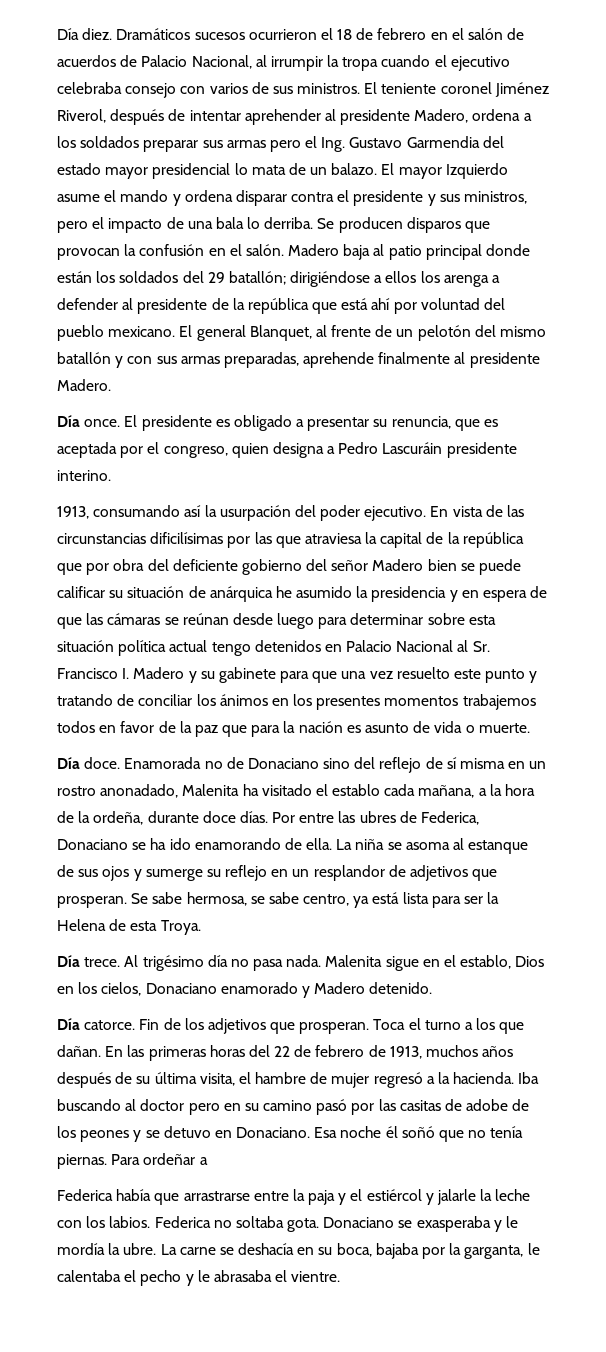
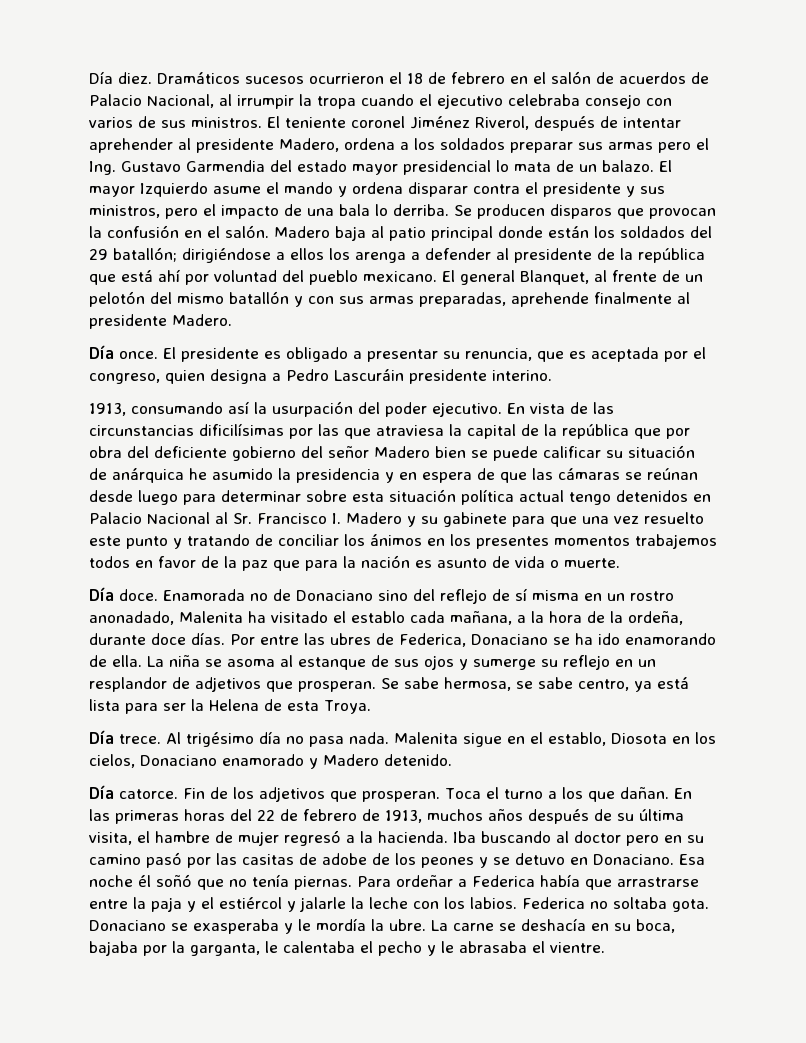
[515,956,545,967] Dios -> [611,733,667,744] Diosota
(208, 1161) // -> (467, 883) none

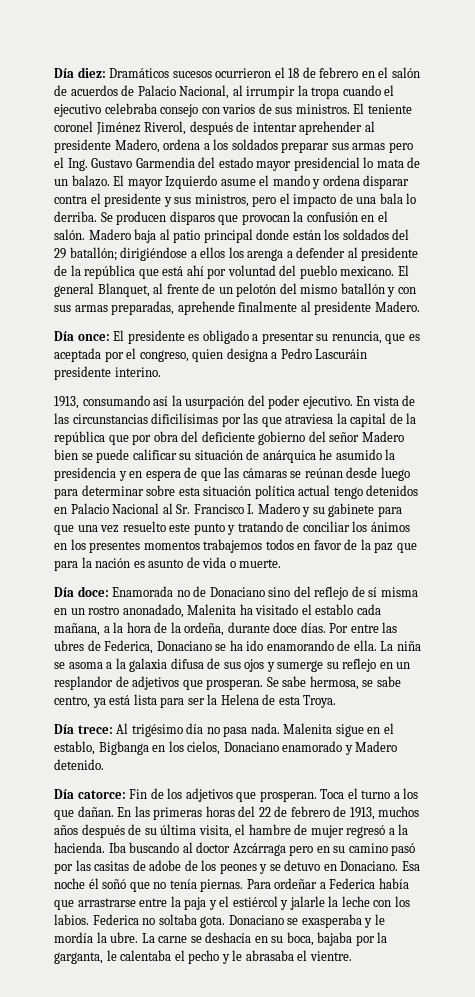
[89,71,152,84] Día diez. -> [54,67,106,78] Día diez:
[119,351,158,359] once. -> [77,334,110,341] once:
[119,589,158,601] doce. -> [77,586,109,597] doce:
[280,655,366,670] al estanque -> [106,658,204,672] a la galaxia difusa
[119,734,161,744] trece. -> [77,725,113,734] trece:
[611,733,667,744] Diosota -> [98,741,149,755] Bigbanga
[119,789,178,799] catorce. -> [77,790,126,799] catorce:
(621, 837) none -> [232,843,286,856] Azcárraga

